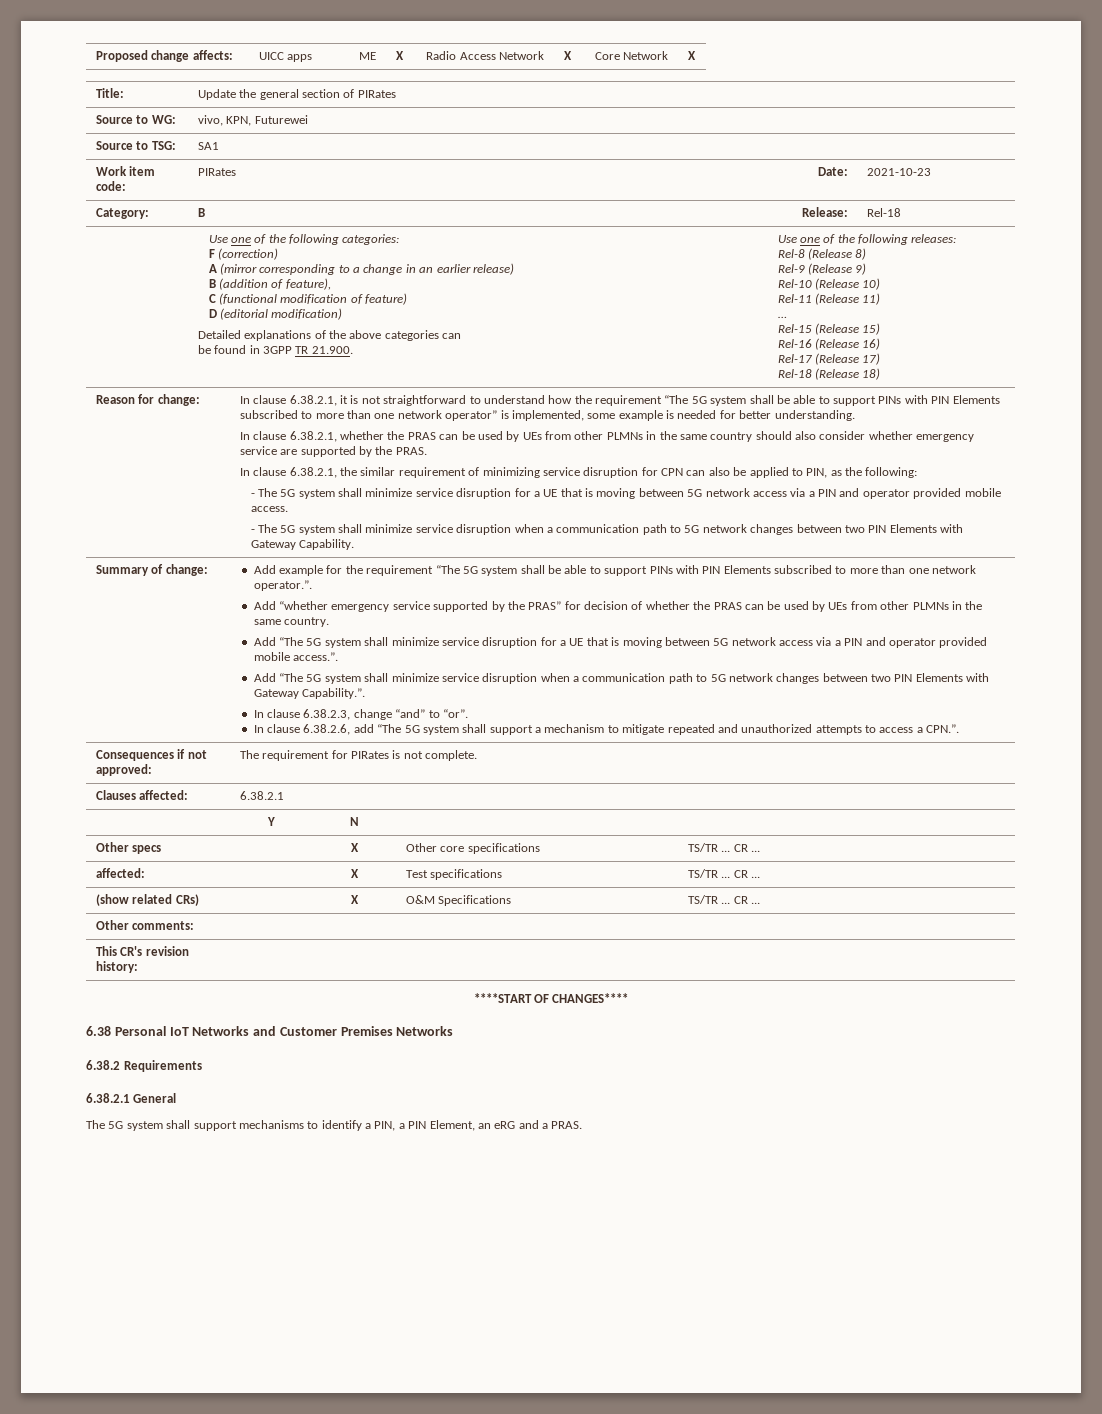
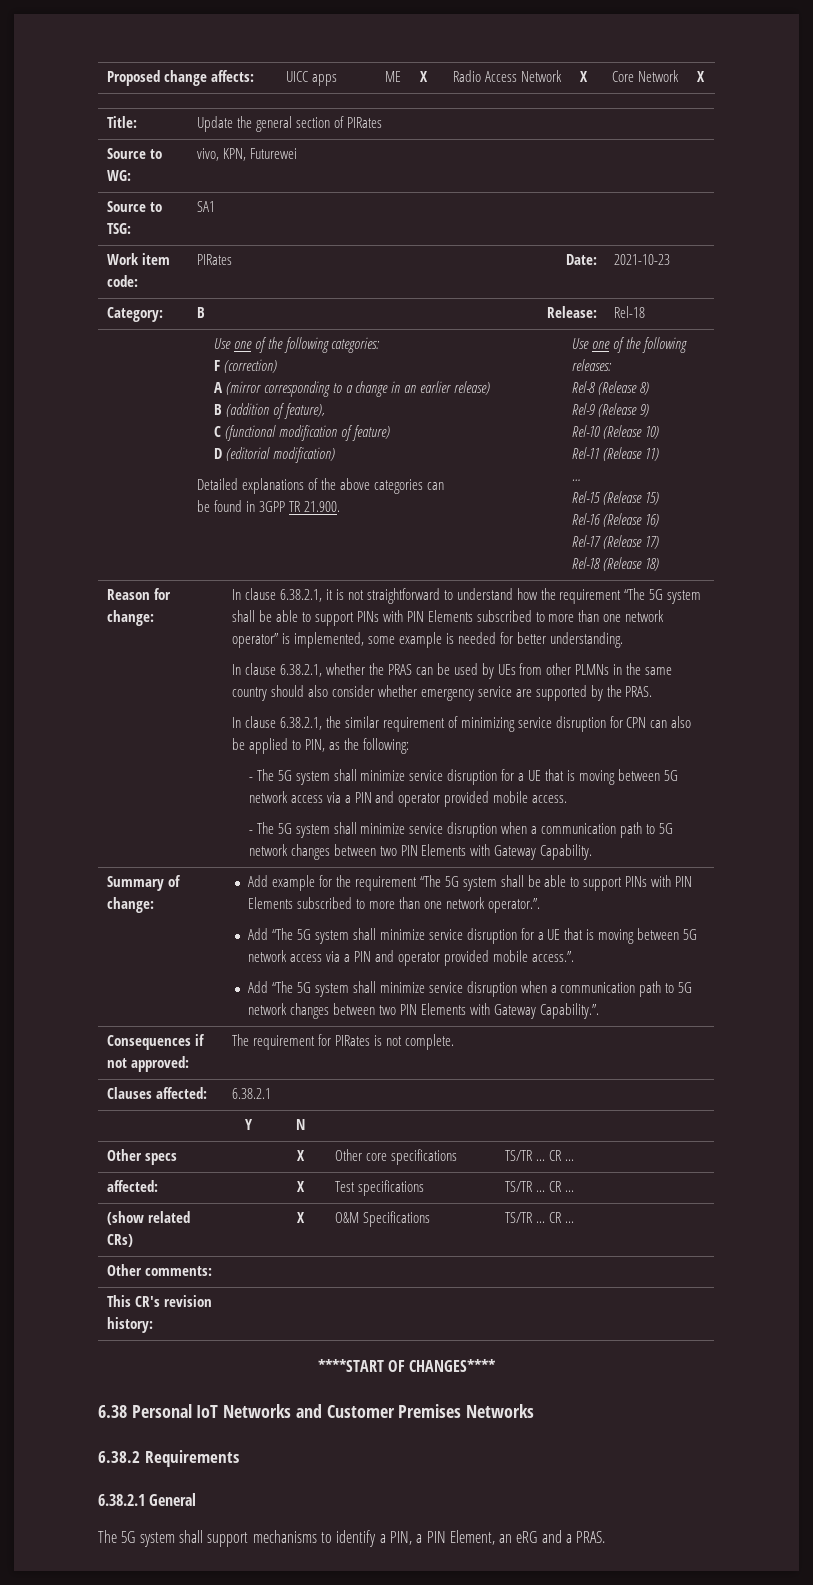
[253,601,983,612] [253,617,330,627] // Add “whether emergency service supported by the PRAS” for decision of whether the PRAS can be used by UEs from other PLMNs in the same country. -> (540, 905) none
[253,709,468,720] [253,724,960,735] // In clause 6.38.2.3, change “and” to “or”. // In clause 6.38.2.6, add “The 5G system shall support a mechanism to mitigate repeated and unauthorized attempts to access a CPN.”. -> (599, 1011) none

